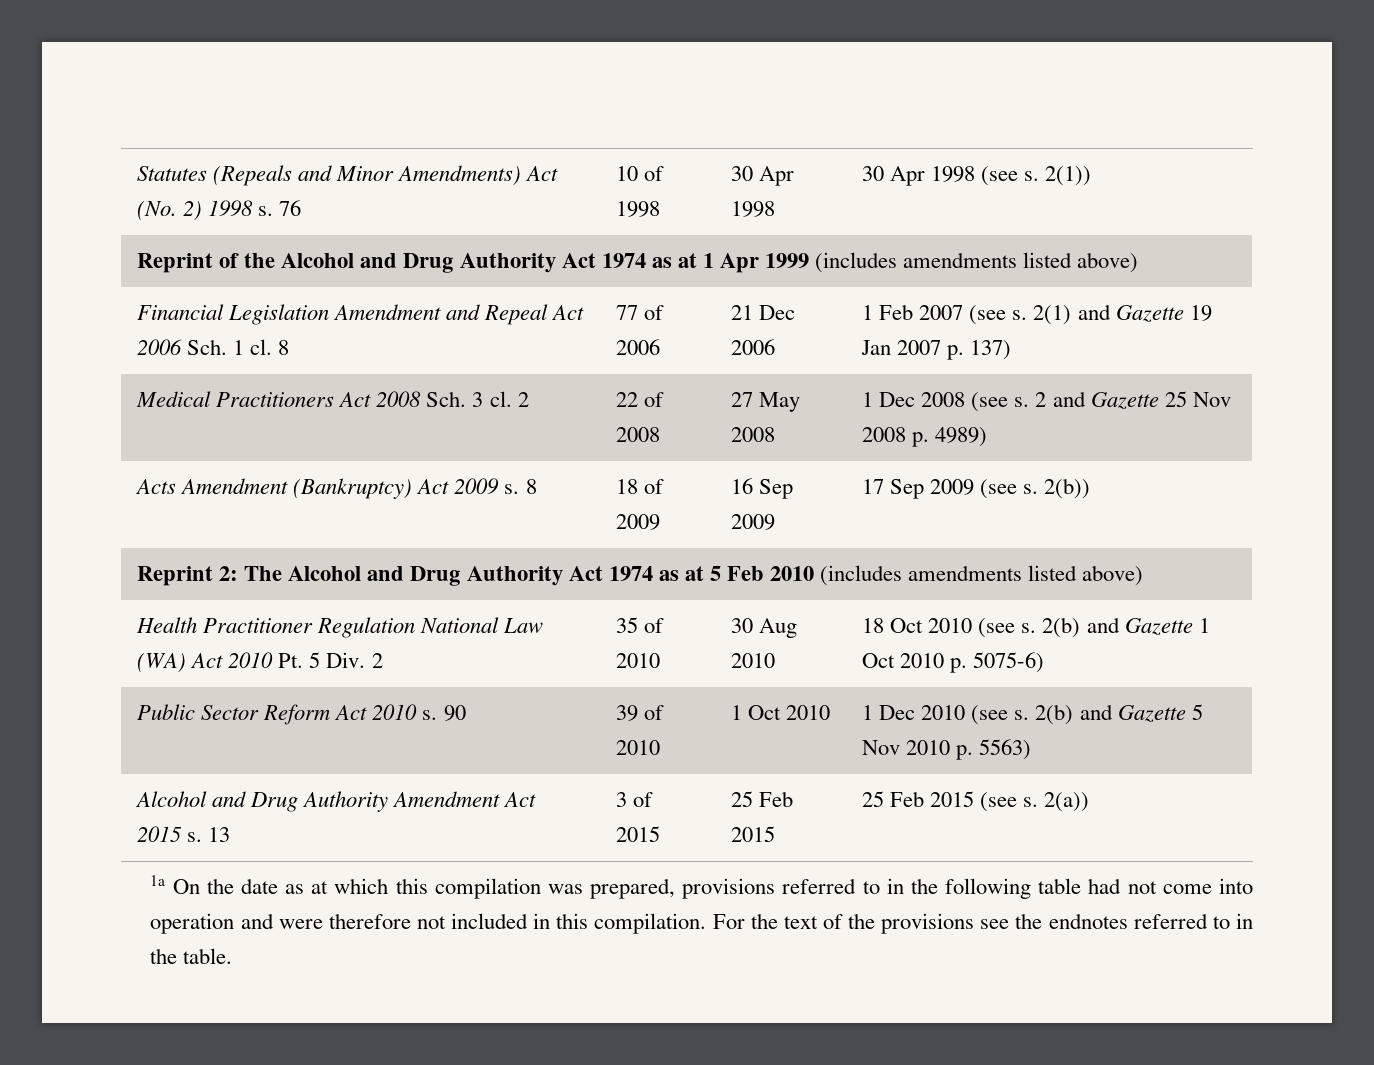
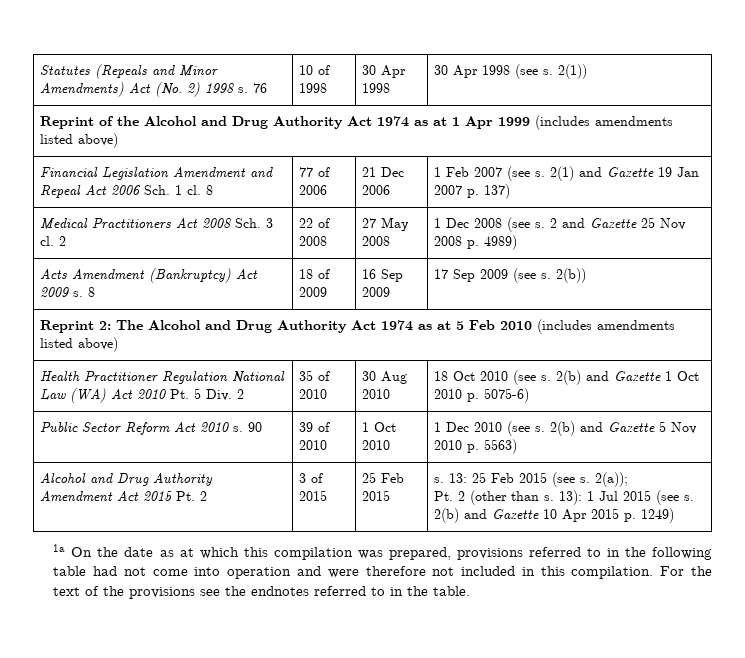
[187,827,231,842] s. 13 -> [176,491,208,501] Pt. 2
(776, 834) none -> [434,473,468,483] s. 13:
[1044,792,1090,812] 2(a)) -> [595,472,629,487] [434,490,695,505] [434,508,675,523] 2(a)); // Pt. 2 (other than s. 13): 1 Jul 2015 (see s. 2(b) and Gazette 10 Apr 2015 p. 1249)

